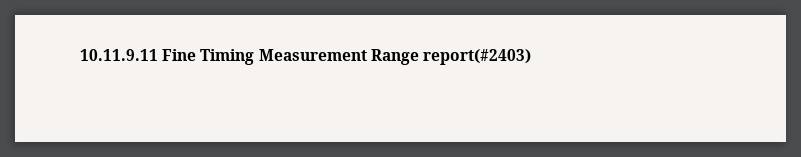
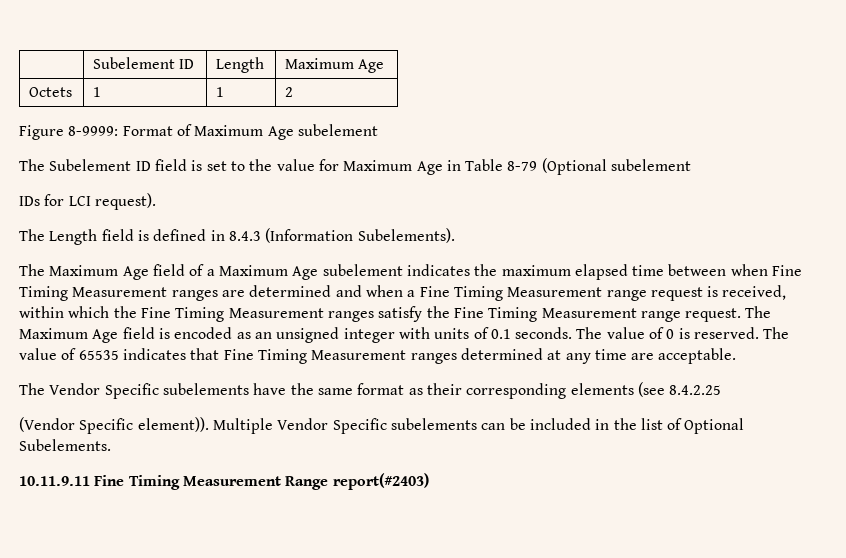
(80, 55) none -> [93,57,195,69] [216,57,265,73] [285,58,385,73] [29,87,73,97] [93,87,102,97] [216,87,225,97] [285,87,294,97] [19,124,378,140] [19,158,692,175] [19,193,156,210] [19,228,455,245] [19,264,803,280] [19,285,787,301] [19,306,772,322] [19,327,790,343] [19,348,737,364] [19,382,722,399] [19,417,745,434] [19,439,111,451] | Subelement ID | Length | Maximum Age // Octets | 1 | 1 | 2 // Figure 8-9999: Format of Maximum Age subelement // The Subelement ID field is set to the value for Maximum Age in Table 8-79 (Optional subelement // IDs for LCI request). // The Length field is defined in 8.4.3 (Information Subelements). // The Maximum Age field of a Maximum Age subelement indicates the maximum elapsed time between when Fine Timing Measurement ranges are determined and when a Fine Timing Measurement range request is received, within which the Fine Timing Measurement ranges satisfy the Fine Timing Measurement range request. The Maximum Age field is encoded as an unsigned integer with units of 0.1 seconds. The value of 0 is reserved. The value of 65535 indicates that Fine Timing Measurement ranges determined at any time are acceptable. // The Vendor Specific subelements have the same format as their corresponding elements (see 8.4.2.25 // (Vendor Specific element)). Multiple Vendor Specific subelements can be included in the list of Optional Subelements. //

